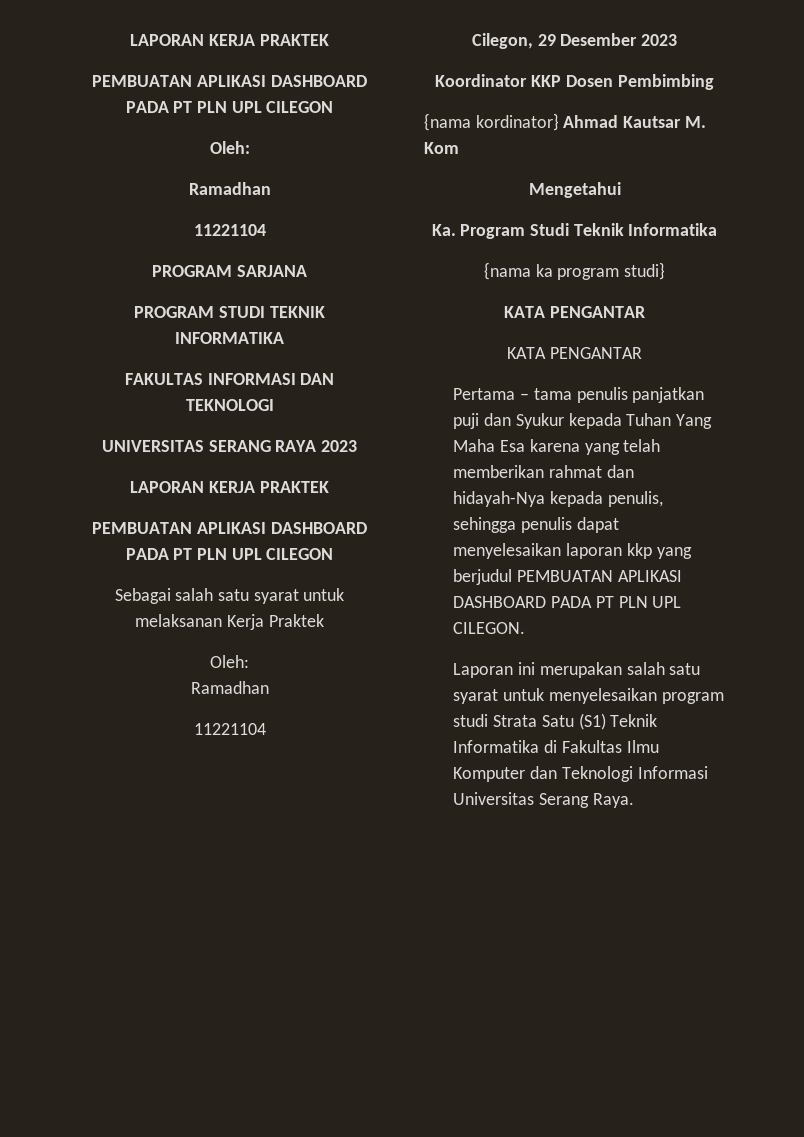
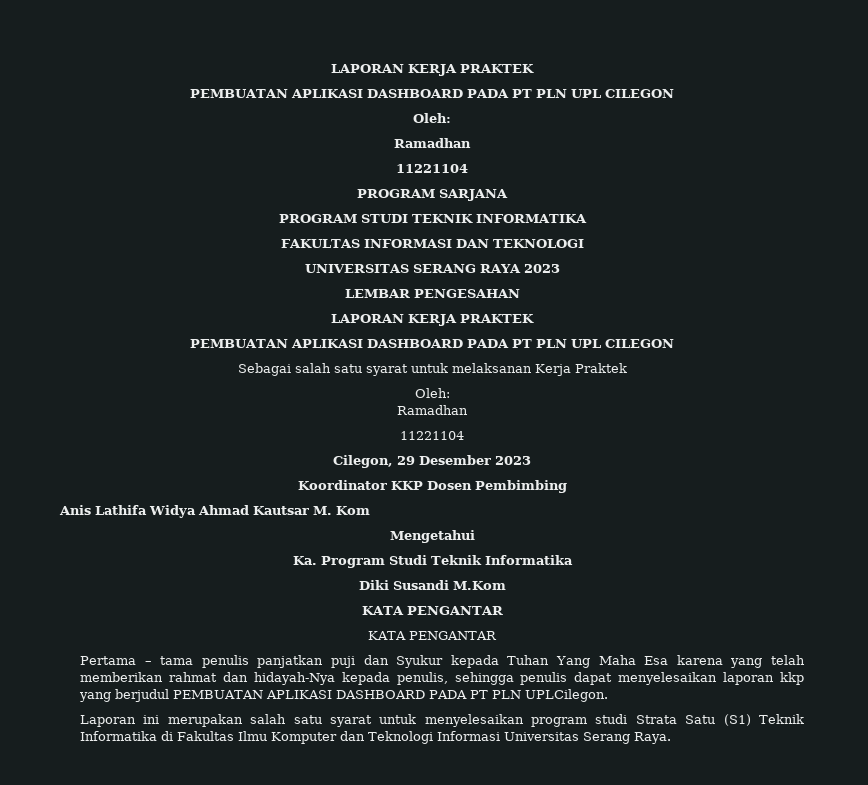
(358, 446) none -> [344,289,520,298] // LEMBAR PENGESAHAN
[424,113,559,131] {nama kordinator} -> [59,505,196,518] Anis Lathifa Widya
[483,262,666,280] {nama ka program studi} -> [358,580,506,590] Diki Susandi M.Kom
[652,596,682,608] [453,622,526,634] UPL CILEGON. -> [525,689,609,702] UPLCilegon.

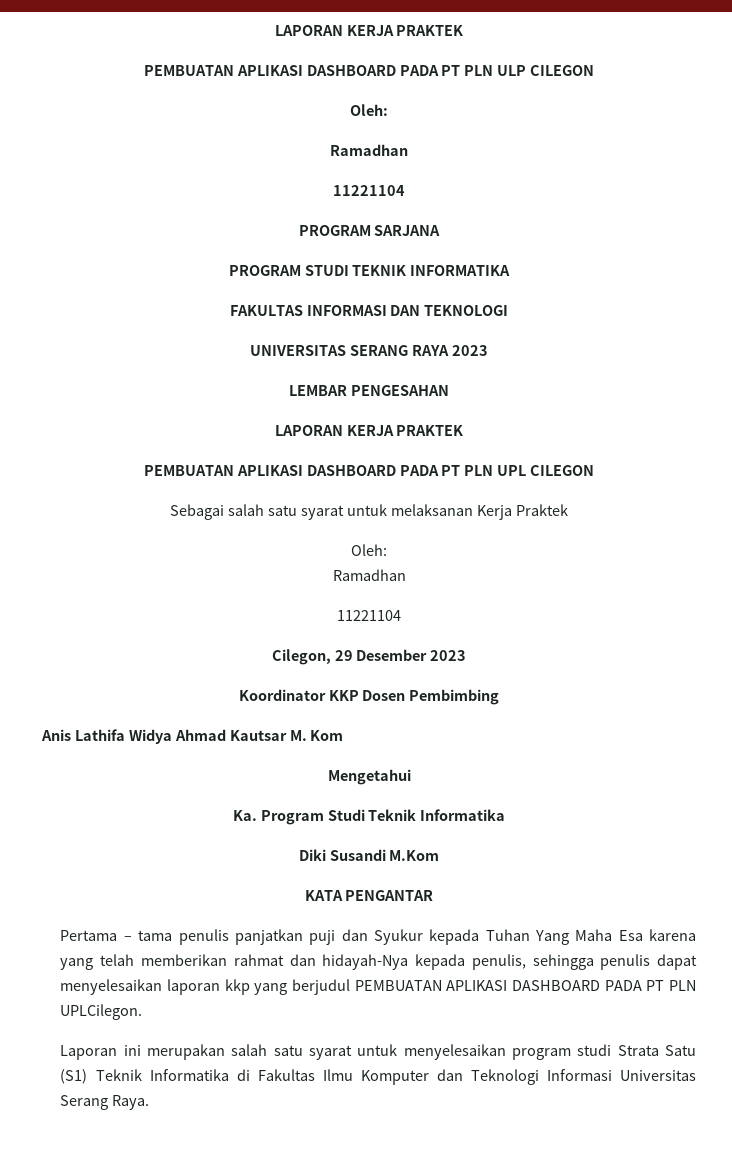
[331,64,534,76] [190,89,601,98] LAPORAN KERJA PRAKTEK // PEMBUATAN APLIKASI DASHBOARD PADA PT PLN UPL -> [274,25,464,36] [143,65,527,76] LAPORAN KERJA PRAKTEK // PEMBUATAN APLIKASI DASHBOARD PADA PT PLN ULP
[368,631,497,640] // KATA PENGANTAR -> (434, 895) none

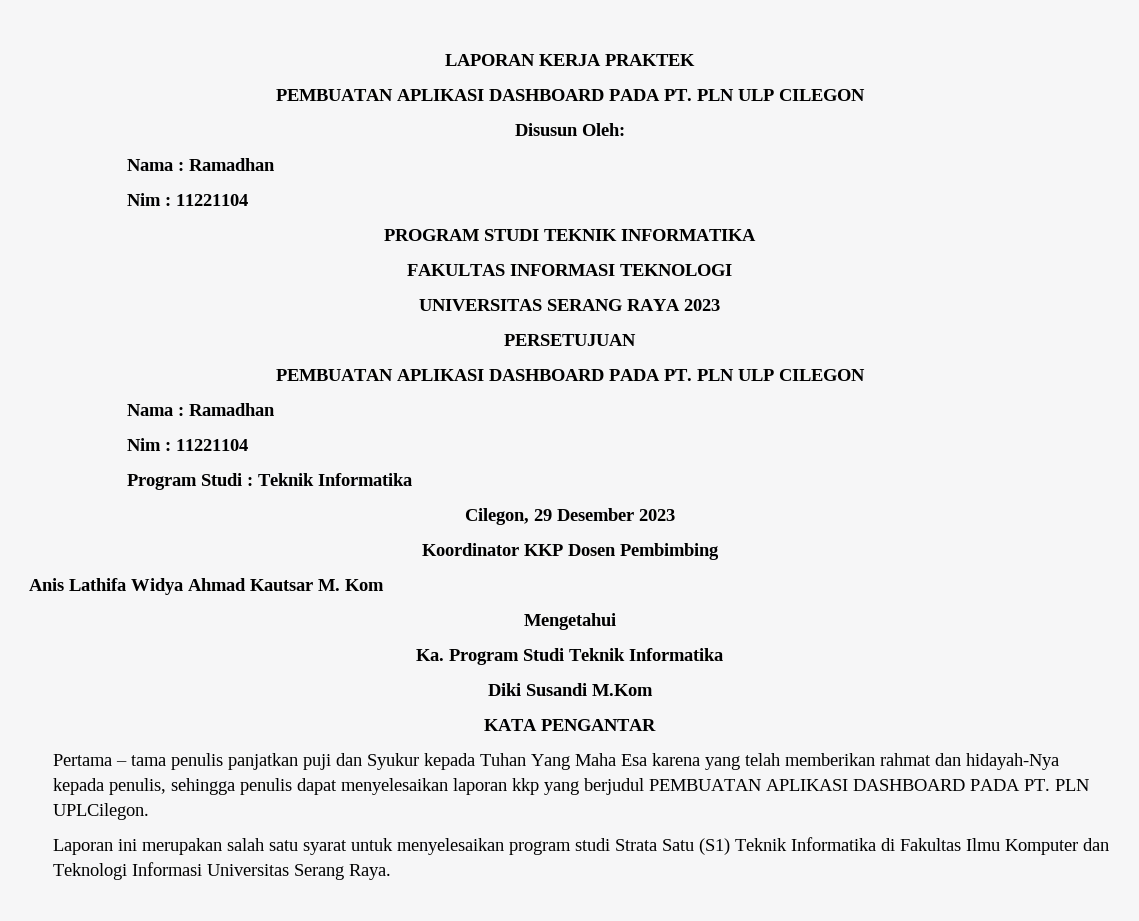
[274,25,464,36] [143,65,595,76] [350,104,388,116] [330,144,408,156] [333,185,405,196] [298,225,441,236] LAPORAN KERJA PRAKTEK // PEMBUATAN APLIKASI DASHBOARD PADA PT PLN ULP CILEGON // Oleh: // Ramadhan // 11221104 // PROGRAM SARJANA -> [445,54,695,66] [275,89,865,101] [514,123,625,136] [126,158,275,171] [126,193,248,206] LAPORAN KERJA PRAKTEK // PEMBUATAN APLIKASI DASHBOARD PADA PT. PLN ULP CILEGON // Disusun Oleh: // Nama : Ramadhan // Nim : 11221104
[390,305,421,316] DAN -> (615, 270) none
[289,385,449,396] [274,425,464,436] [143,465,595,476] [170,504,568,520] [351,544,387,556] [332,569,406,581] [337,610,401,621] LEMBAR PENGESAHAN // LAPORAN KERJA PRAKTEK // PEMBUATAN APLIKASI DASHBOARD PADA PT PLN UPL CILEGON // Sebagai salah satu syarat untuk melaksanan Kerja Praktek // Oleh: // Ramadhan // 11221104 -> [504,334,636,346] [275,369,865,381] [126,403,275,416] [126,438,248,451] [126,473,412,490] PERSETUJUAN // PEMBUATAN APLIKASI DASHBOARD PADA PT. PLN ULP CILEGON // Nama : Ramadhan // Nim : 11221104 // Program Studi : Teknik Informatika
[646,980,665,991] PT -> [1024,779,1051,791] PT.

